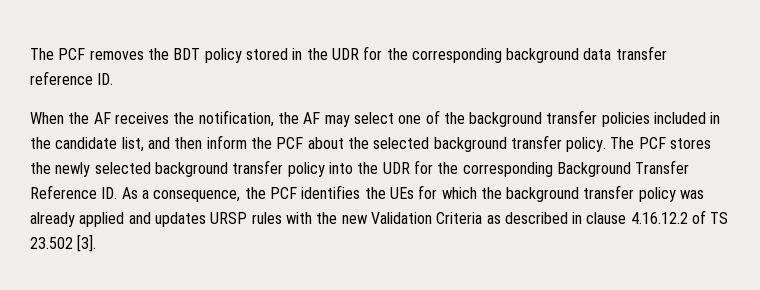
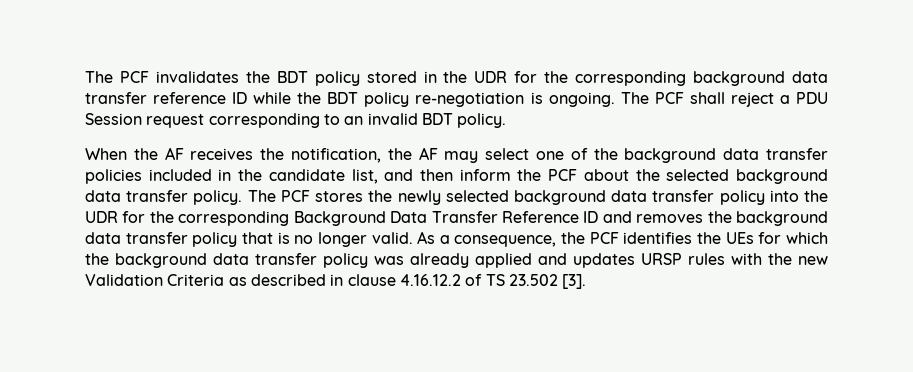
[30,48,144,60] The PCF removes -> [85,71,239,83] The PCF invalidates
[97,73,114,85] ID. -> [232,92,829,107] [85,113,507,128] ID while the BDT policy re-negotiation is ongoing. The PCF shall reject a PDU Session request corresponding to an invalid BDT policy.
(543, 119) none -> [723,148,760,160] data
(507, 144) none -> [85,190,121,202] data
(228, 169) none -> [611,190,648,202] data
(631, 169) none -> [390,211,428,223] Data
[101,187,118,199] ID. -> [583,211,828,226] [85,232,413,247] ID and removes the background data transfer policy that is no longer valid.
(580, 194) none -> [213,253,249,265] data

